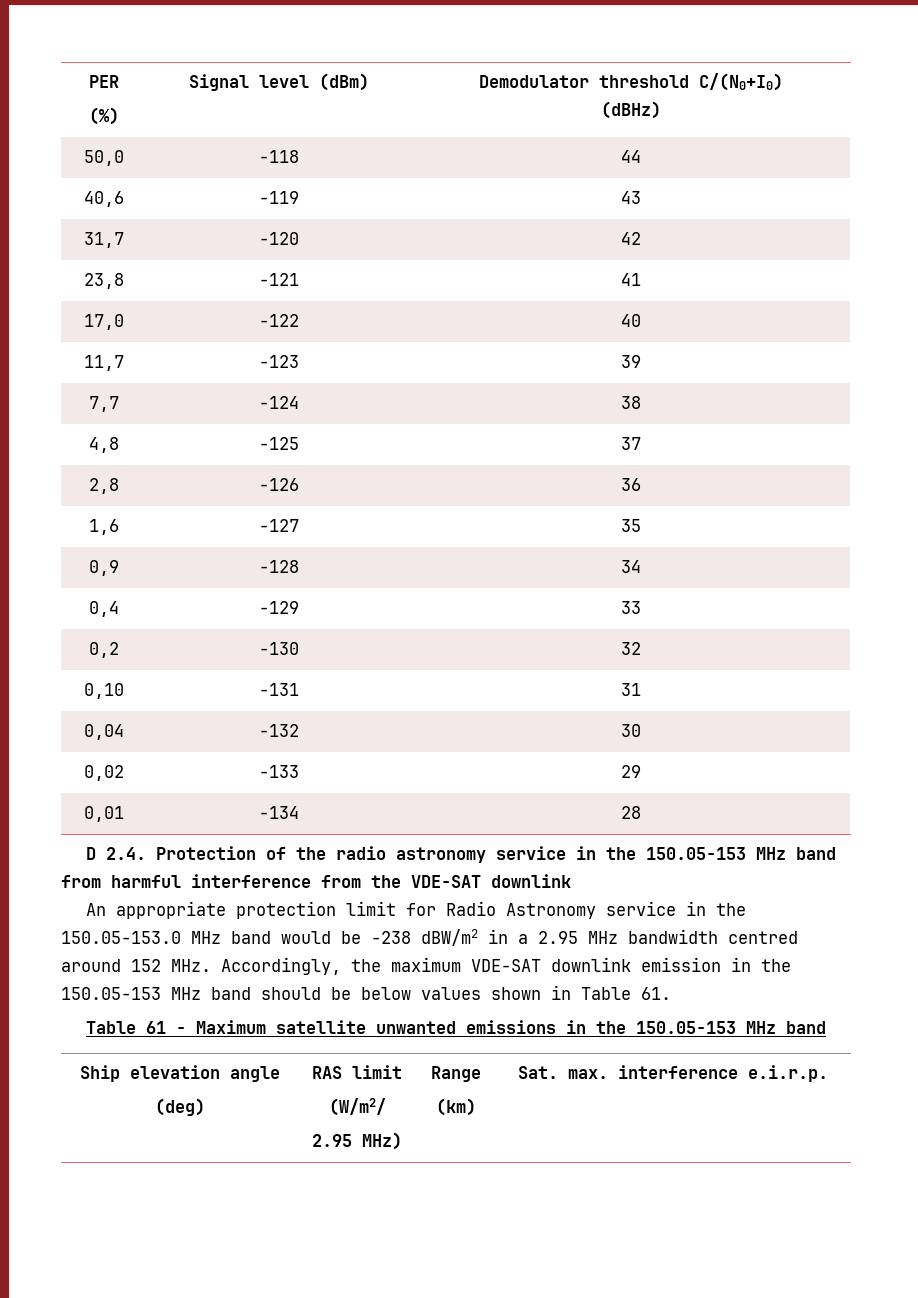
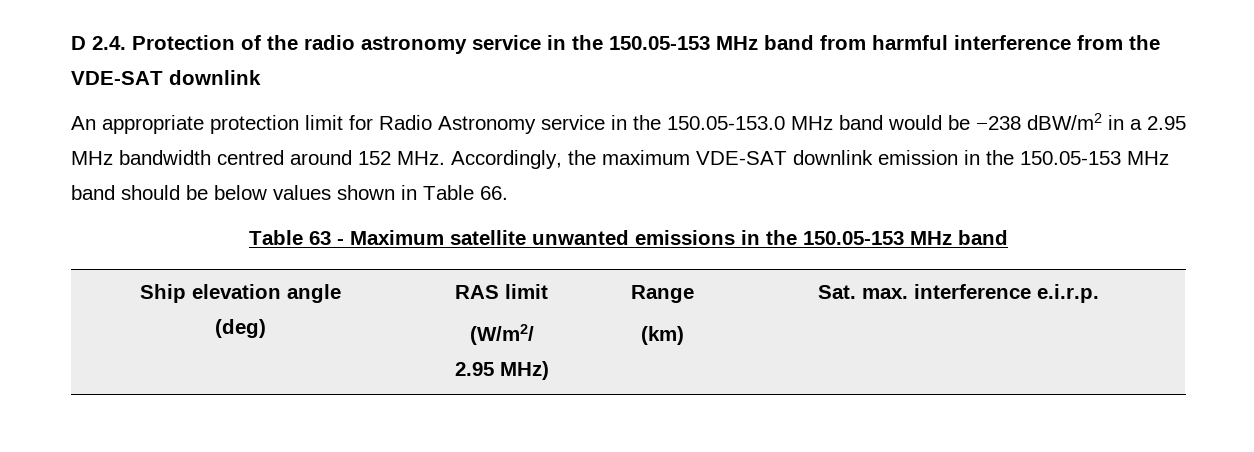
[88,75,119,88] [88,107,119,125] [188,73,369,91] [479,73,783,91] [601,101,661,119] [83,150,124,166] [258,150,299,163] [621,150,641,163] [83,191,124,207] [258,191,299,204] [621,191,641,204] [83,232,124,248] [258,232,299,245] [621,232,641,245] [83,273,124,289] [258,273,299,286] [621,273,641,286] [83,314,124,330] [258,314,299,327] [621,314,641,327] [83,355,124,371] [258,355,299,368] [621,355,641,368] [88,396,119,412] [258,396,299,409] [621,396,641,409] [88,437,119,453] [258,437,299,450] [621,437,641,450] [88,478,119,494] [258,478,299,491] [621,478,641,491] [88,519,119,535] [258,519,299,532] [621,519,641,532] [88,560,119,576] [258,560,299,573] [621,560,641,573] [88,601,119,617] [258,601,299,614] [621,601,641,614] [88,642,119,658] [258,642,299,655] [621,642,641,655] [83,683,124,699] [258,683,299,696] [621,683,641,696] [83,724,124,740] [258,724,299,737] [621,724,641,737] [83,765,124,781] [258,765,299,778] [621,765,641,778] [83,806,124,822] [258,806,299,819] [621,806,641,819] PER // (%) | Signal level (dBm) | Demodulator threshold C/(N0+I0) // (dBHz) // 50,0 | -118 | 44 // 40,6 | -119 | 43 // 31,7 | -120 | 42 // 23,8 | -121 | 41 // 17,0 | -122 | 40 // 11,7 | -123 | 39 // 7,7 | -124 | 38 // 4,8 | -125 | 37 // 2,8 | -126 | 36 // 1,6 | -127 | 35 // 0,9 | -128 | 34 // 0,4 | -129 | 33 // 0,2 | -130 | 32 // 0,10 | -131 | 31 // 0,04 | -132 | 30 // 0,02 | -133 | 29 // 0,01 | -134 | 28 // -> (71, 43) none
[641,987,671,1000] [86,1021,166,1034] 61. // Table 61 -> [480,186,508,200] [249,230,331,245] 66. // Table 63

